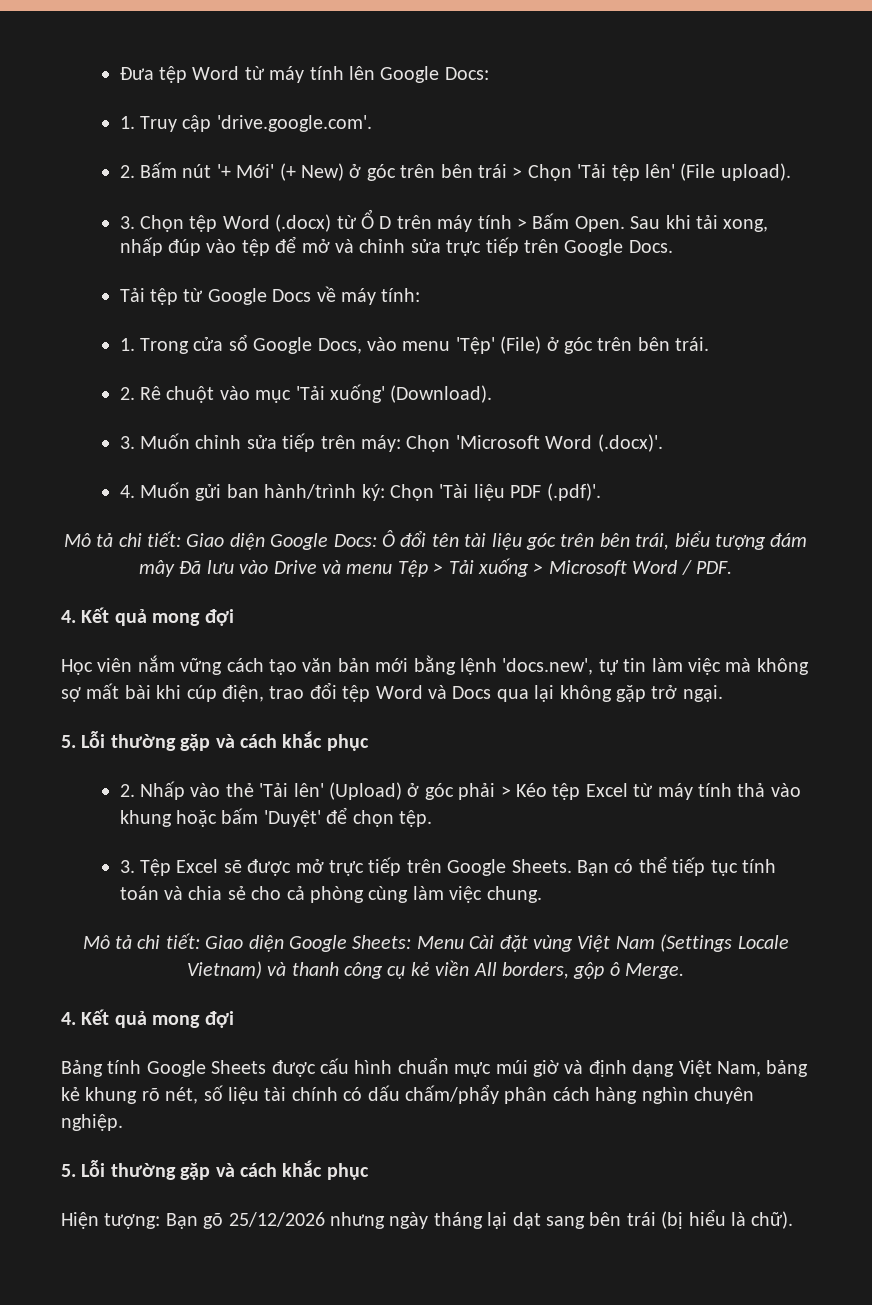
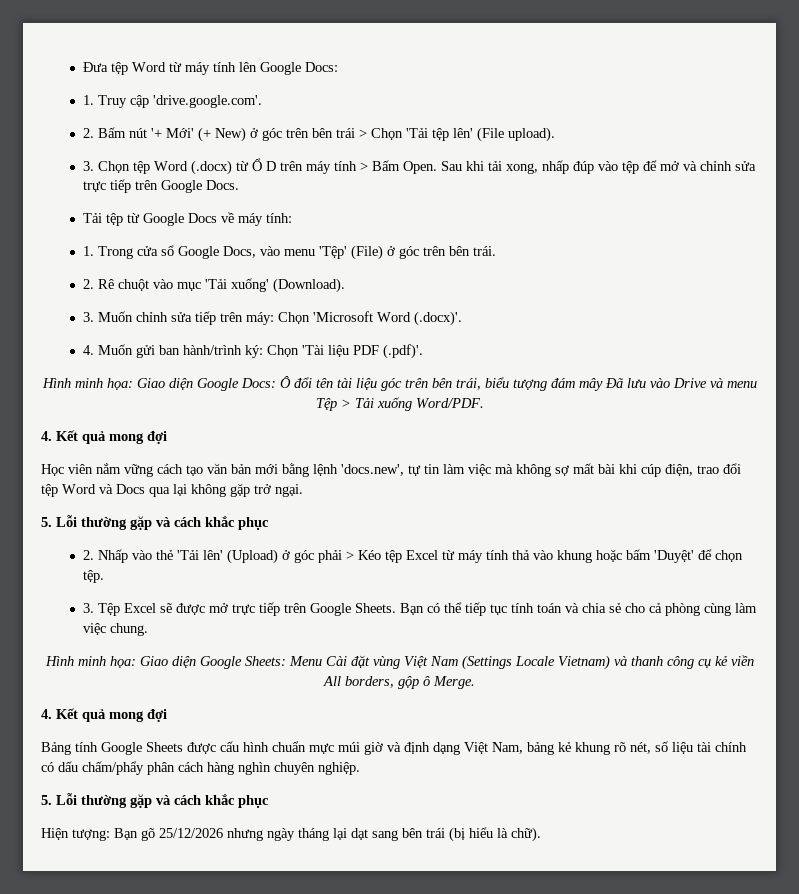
[63,531,181,547] Mô tả chi tiết: -> [41,378,133,390] Hình minh họa:
[533,560,732,576] > Microsoft Word / PDF. -> [415,398,484,408] Word/PDF.
[82,933,200,949] Mô tả chi tiết: -> [44,656,136,668] Hình minh họa:

